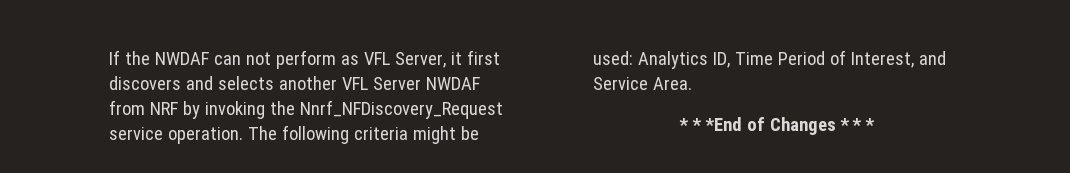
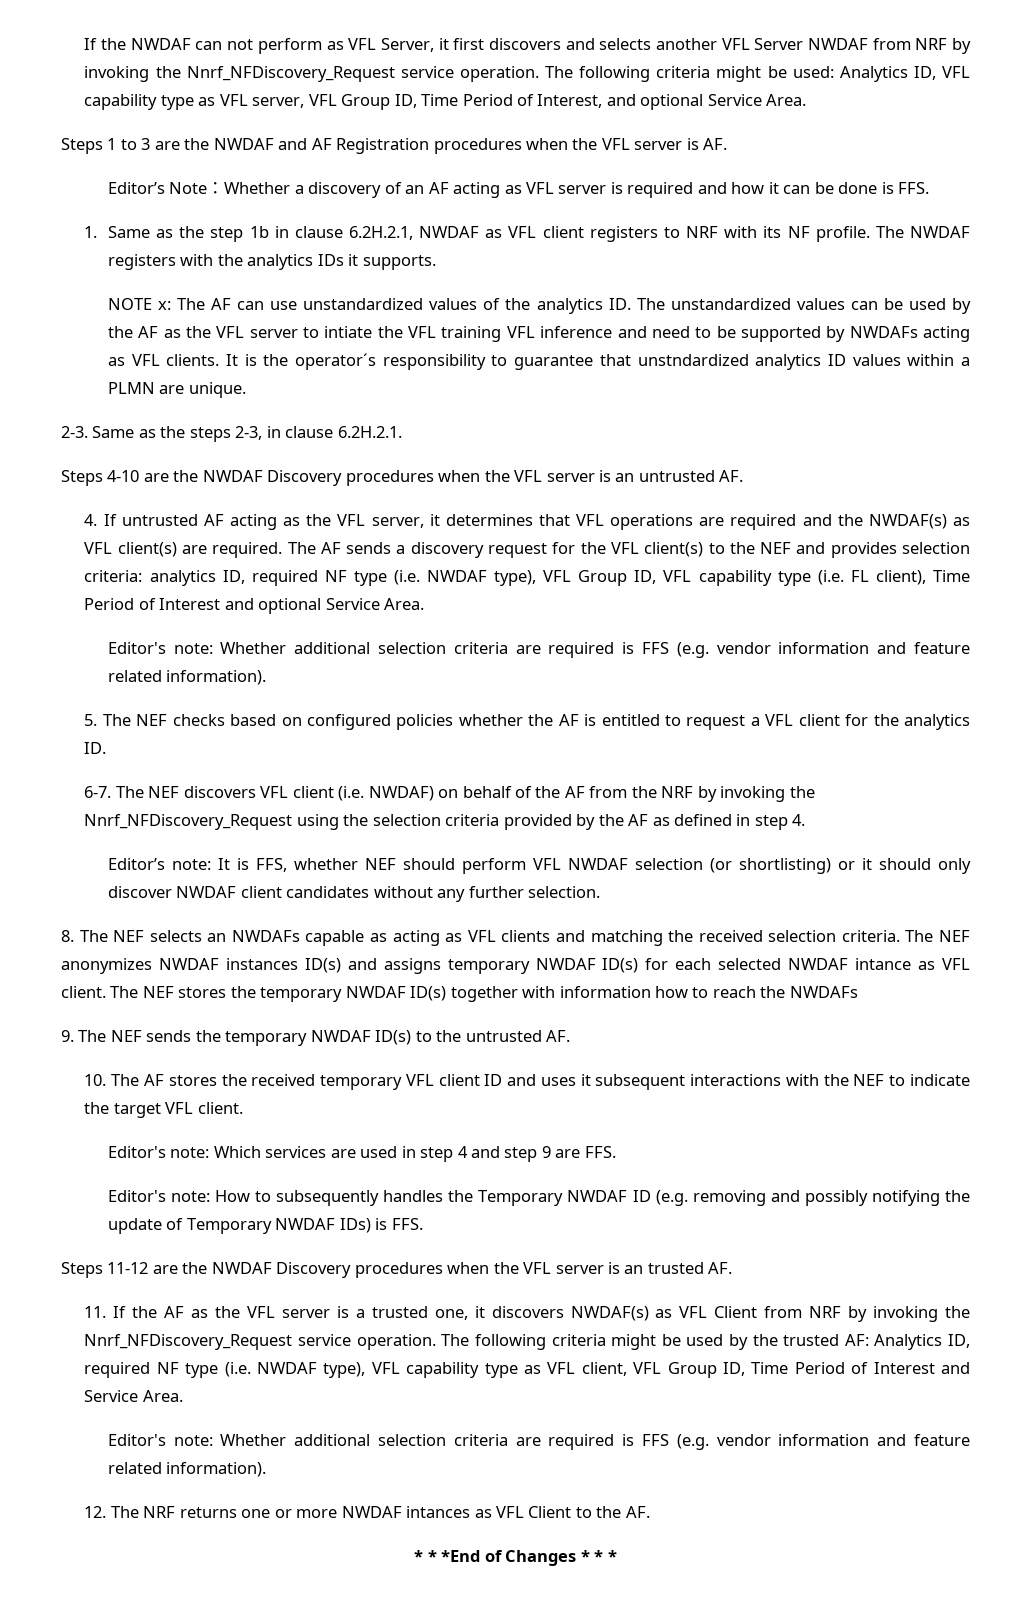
(730, 60) none -> [942,66,971,78] [84,94,417,110] VFL capability type as VFL server, VFL Group ID,
[592,77,692,90] Service Area. -> [640,94,807,110] [61,138,728,154] [107,182,929,198] [84,226,970,242] [107,254,436,270] [107,298,971,314] [107,326,971,342] [107,353,970,370] [107,382,246,398] [61,426,402,442] [61,470,744,486] [84,514,971,530] [84,542,970,558] [84,570,971,586] [84,598,425,614] [107,642,970,658] [107,670,267,685] [84,714,971,730] [84,742,107,754] [84,786,815,802] [84,814,806,830] [107,858,971,874] [107,886,601,902] [61,930,970,946] [61,958,971,974] [61,986,858,1002] [61,1030,571,1046] [84,1074,971,1090] [84,1102,243,1118] [107,1146,616,1162] [107,1190,971,1206] [107,1218,423,1234] [61,1262,733,1278] [84,1306,970,1322] [84,1334,970,1350] [84,1362,971,1378] [84,1390,183,1402] [107,1434,970,1450] [107,1462,267,1477] [84,1506,650,1518] optional Service Area. // Steps 1 to 3 are the NWDAF and AF Registration procedures when the VFL server is AF. // Editor’s Note：Whether a discovery of an AF acting as VFL server is required and how it can be done is FFS. // 1. Same as the step 1b in clause 6.2H.2.1, NWDAF as VFL client registers to NRF with its NF profile. The NWDAF registers with the analytics IDs it supports. // NOTE x: The AF can use unstandardized values of the analytics ID. The unstandardized values can be used by the AF as the VFL server to intiate the VFL training VFL inference and need to be supported by NWDAFs acting as VFL clients. It is the operator´s responsibility to guarantee that unstndardized analytics ID values within a PLMN are unique. // 2-3. Same as the steps 2-3, in clause 6.2H.2.1. // Steps 4-10 are the NWDAF Discovery procedures when the VFL server is an untrusted AF. // 4. If untrusted AF acting as the VFL server, it determines that VFL operations are required and the NWDAF(s) as VFL client(s) are required. The AF sends a discovery request for the VFL client(s) to the NEF and provides selection criteria: analytics ID, required NF type (i.e. NWDAF type), VFL Group ID, VFL capability type (i.e. FL client), Time Period of Interest and optional Service Area. // Editor's note: Whether additional selection criteria are required is FFS (e.g. vendor information and feature related information). // 5. The NEF checks based on configured policies whether the AF is entitled to request a VFL client for the analytics ID. // 6-7. The NEF discovers VFL client (i.e. NWDAF) on behalf of the AF from the NRF by invoking the Nnrf_NFDiscovery_Request using the selection criteria provided by the AF as defined in step 4. // Editor’s note: It is FFS, whether NEF should perform VFL NWDAF selection (or shortlisting) or it should only discover NWDAF client candidates without any further selection. // 8. The NEF selects an NWDAFs capable as acting as VFL clients and matching the received selection criteria. The NEF anonymizes NWDAF instances ID(s) and assigns temporary NWDAF ID(s) for each selected NWDAF intance as VFL client. The NEF stores the temporary NWDAF ID(s) together with information how to reach the NWDAFs // 9. The NEF sends the temporary NWDAF ID(s) to the untrusted AF. // 10. The AF stores the received temporary VFL client ID and uses it subsequent interactions with the NEF to indicate the target VFL client. // Editor's note: Which services are used in step 4 and step 9 are FFS. // Editor's note: How to subsequently handles the Temporary NWDAF ID (e.g. removing and possibly notifying the update of Temporary NWDAF IDs) is FFS. // Steps 11-12 are the NWDAF Discovery procedures when the VFL server is an trusted AF. // 11. If the AF as the VFL server is a trusted one, it discovers NWDAF(s) as VFL Client from NRF by invoking the Nnrf_NFDiscovery_Request service operation. The following criteria might be used by the trusted AF: Analytics ID, required NF type (i.e. NWDAF type), VFL capability type as VFL client, VFL Group ID, Time Period of Interest and Service Area. // Editor's note: Whether additional selection criteria are required is FFS (e.g. vendor information and feature related information). // 12. The NRF returns one or more NWDAF intances as VFL Client to the AF.

